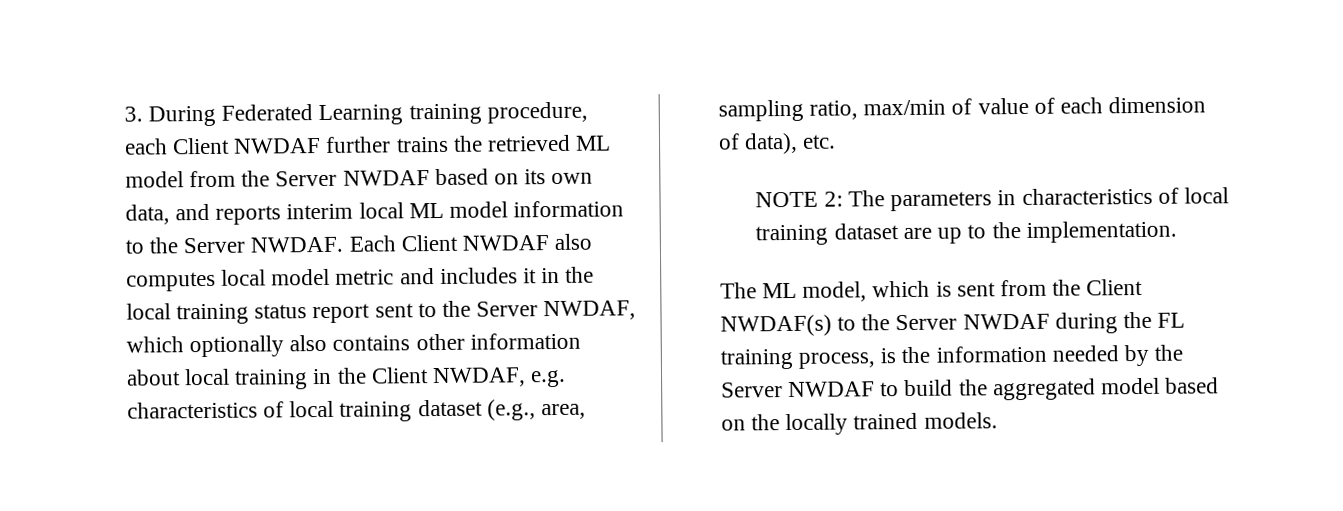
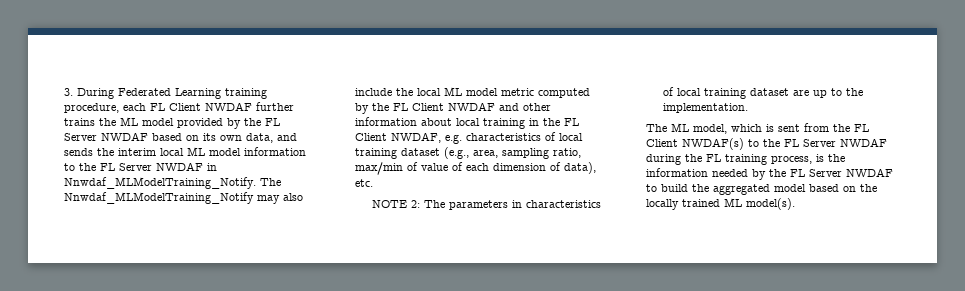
(168, 146) none -> [149,103,165,111] FL
[486,134,612,152] [124,170,271,188] retrieved ML model from the -> [119,117,280,129] ML model provided by the FL
[215,205,282,225] reports -> [63,148,114,156] sends the
[183,233,593,254] [125,266,595,292] [125,300,637,325] [125,334,411,358] Server NWDAF. Each Client NWDAF also computes local model metric and includes it in the local training status report sent to the Server NWDAF, which optionally also contains -> [99,162,217,171] [63,177,281,189] [63,192,303,204] [354,87,590,98] [354,102,519,114] FL Server NWDAF in Nnwdaf_MLModelTraining_Notify. The Nnwdaf_MLModelTraining_Notify may also include the local ML model metric computed by the FL Client NWDAF and
(367, 375) none -> [563,118,579,126] FL
(1082, 287) none -> [853,124,869,132] FL
(891, 322) none -> [783,139,799,147] FL
(1184, 352) none -> [789,169,805,177] FL
[923,412,998,429] models. -> [723,198,795,210] ML model(s).

